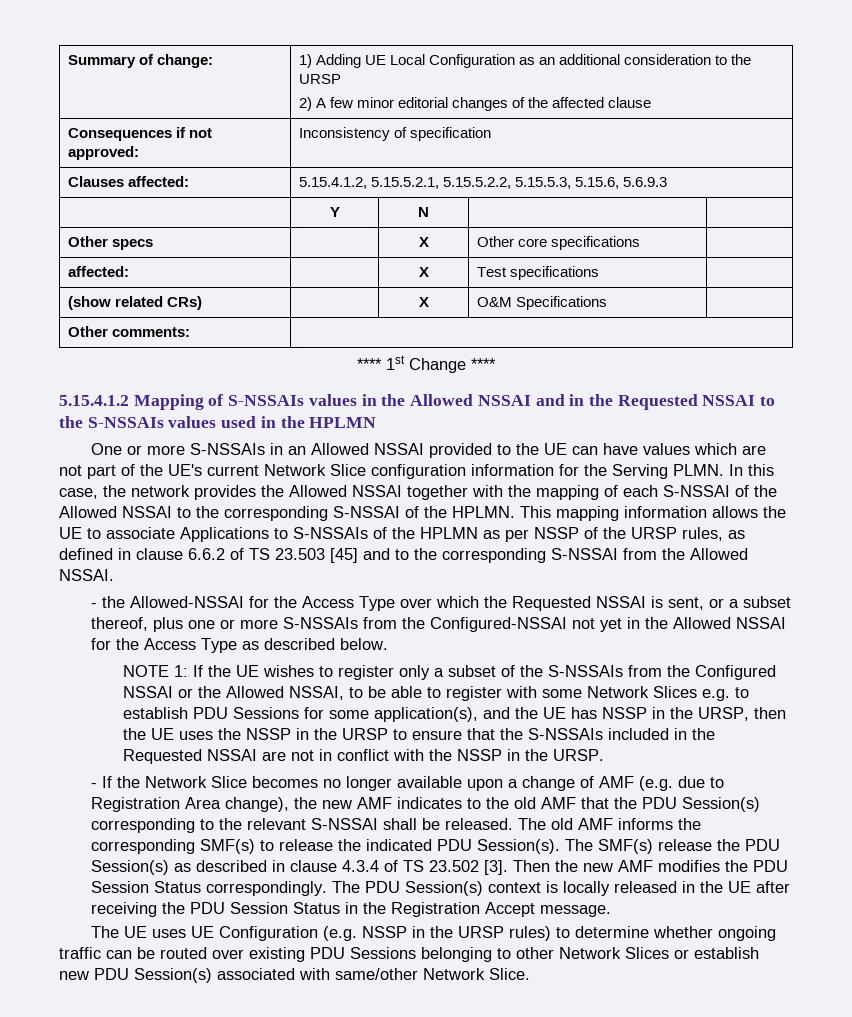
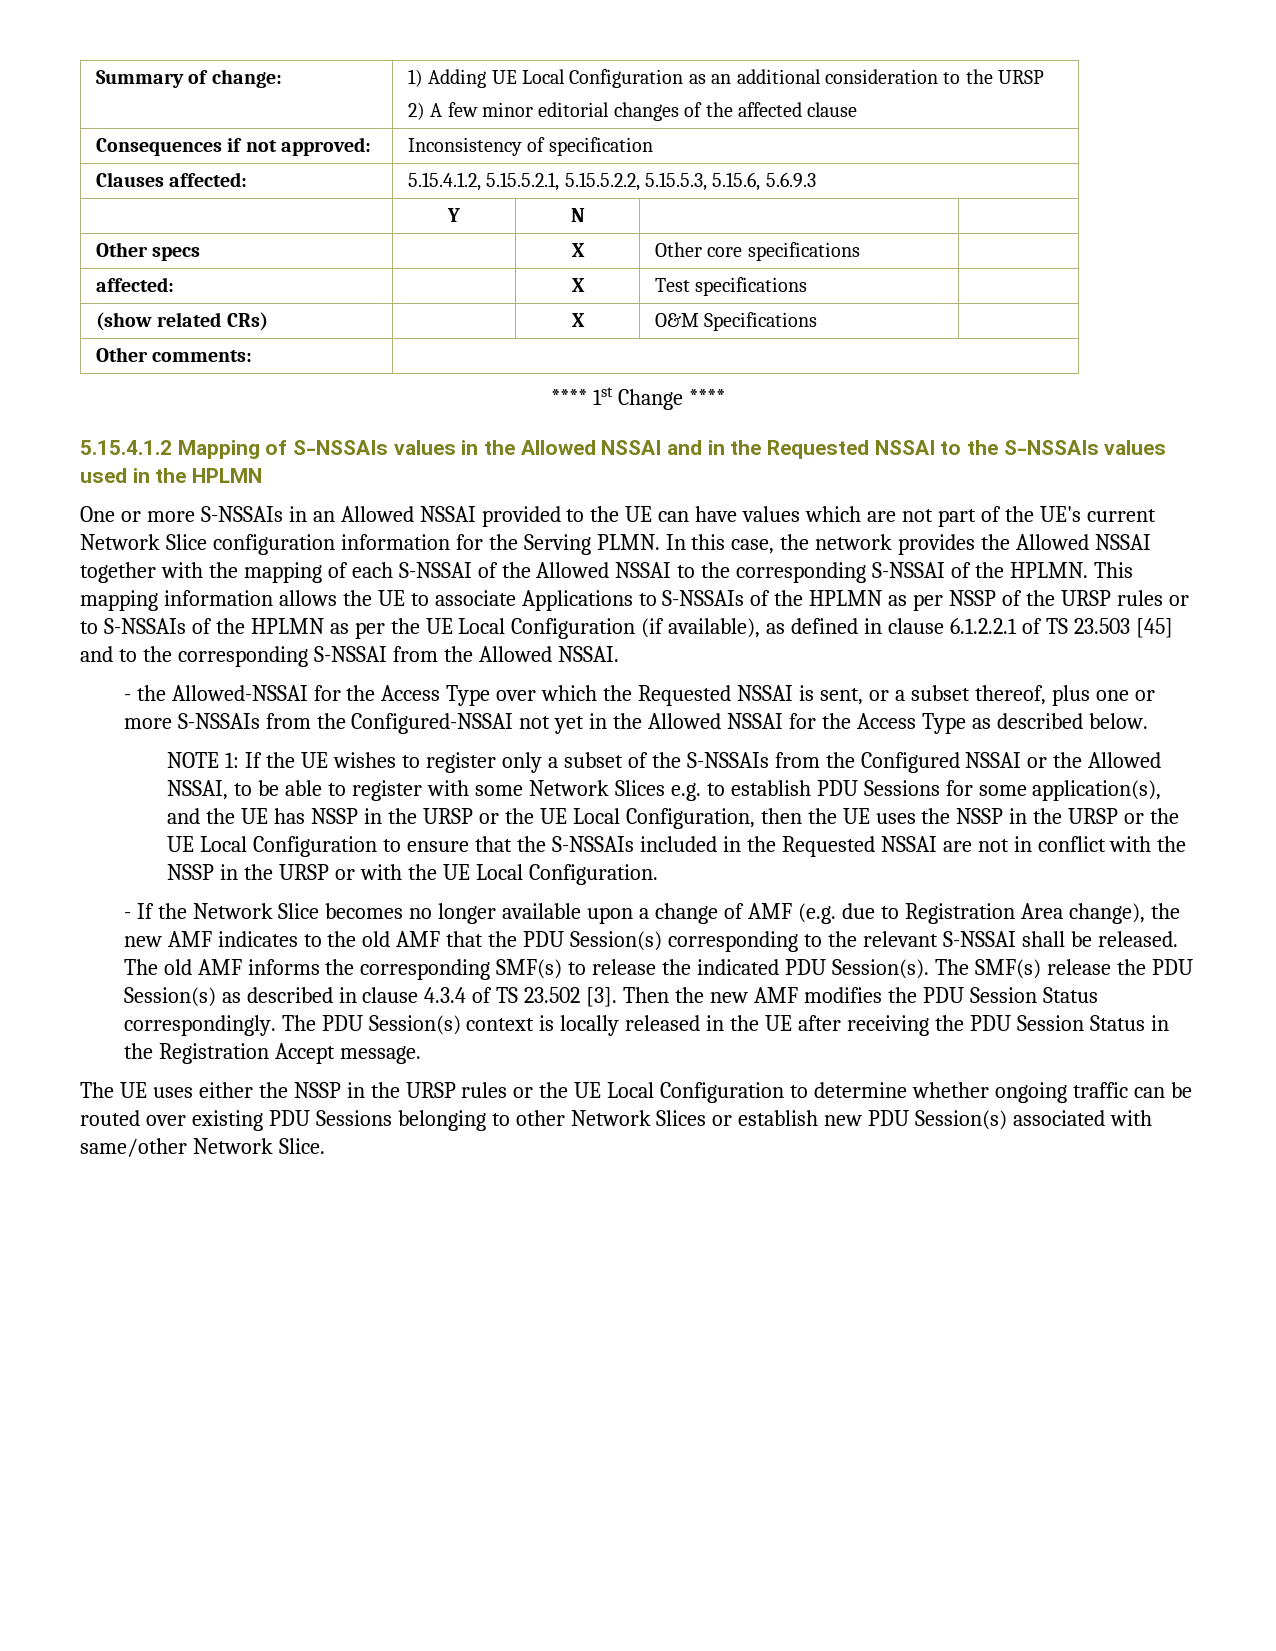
[682,527,723,541] rules, -> [1116,590,1189,606] [80,618,761,639] rules or to S-NSSAIs of the HPLMN as per the UE Local Configuration (if available),
[188,548,225,560] 6.6.2 -> [949,618,1017,634] 6.1.2.2.1
[697,707,749,721] URSP, -> [423,808,755,829] URSP or the UE Local Configuration,
(388, 734) none -> [1124,808,1180,824] [167,836,378,857] or the UE Local Configuration
[552,749,604,761] URSP. -> [279,864,658,885] URSP or with the UE Local Configuration.
[191,926,552,941] UE Configuration (e.g. NSSP in the URSP rules) -> [198,1082,785,1103] either the NSSP in the URSP rules or the UE Local Configuration

